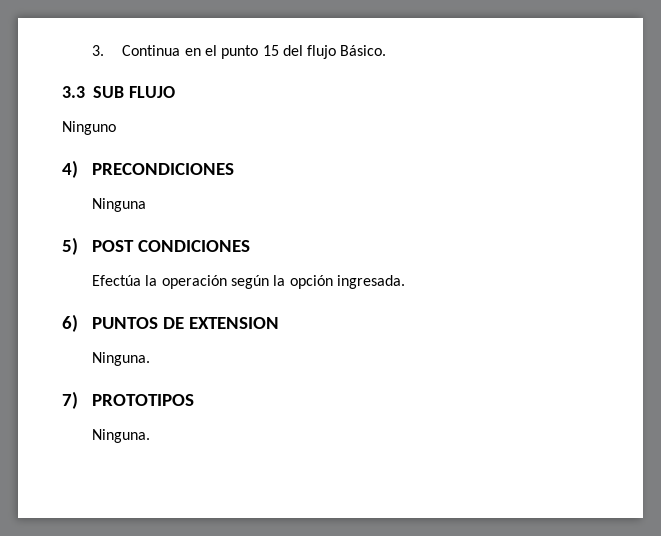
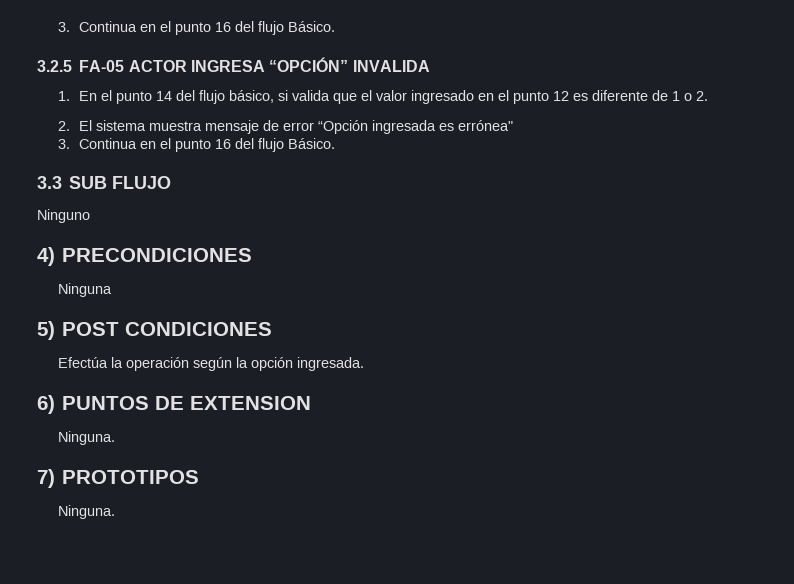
[92,45,279,59] 3. Continua en el punto 15 -> [57,21,335,35] [37,57,430,72] [57,90,708,104] [57,120,513,134] [57,138,231,152] 3. Continua en el punto 16 del flujo Básico. // 3.2.5 FA-05 ACTOR INGRESA “OPCIÓN” INVALIDA // 1. En el punto 14 del flujo básico, si valida que el valor ingresado en el punto 12 es diferente de 1 o 2. // 2. El sistema muestra mensaje de error “Opción ingresada es errónea" // 3. Continua en el punto 16

